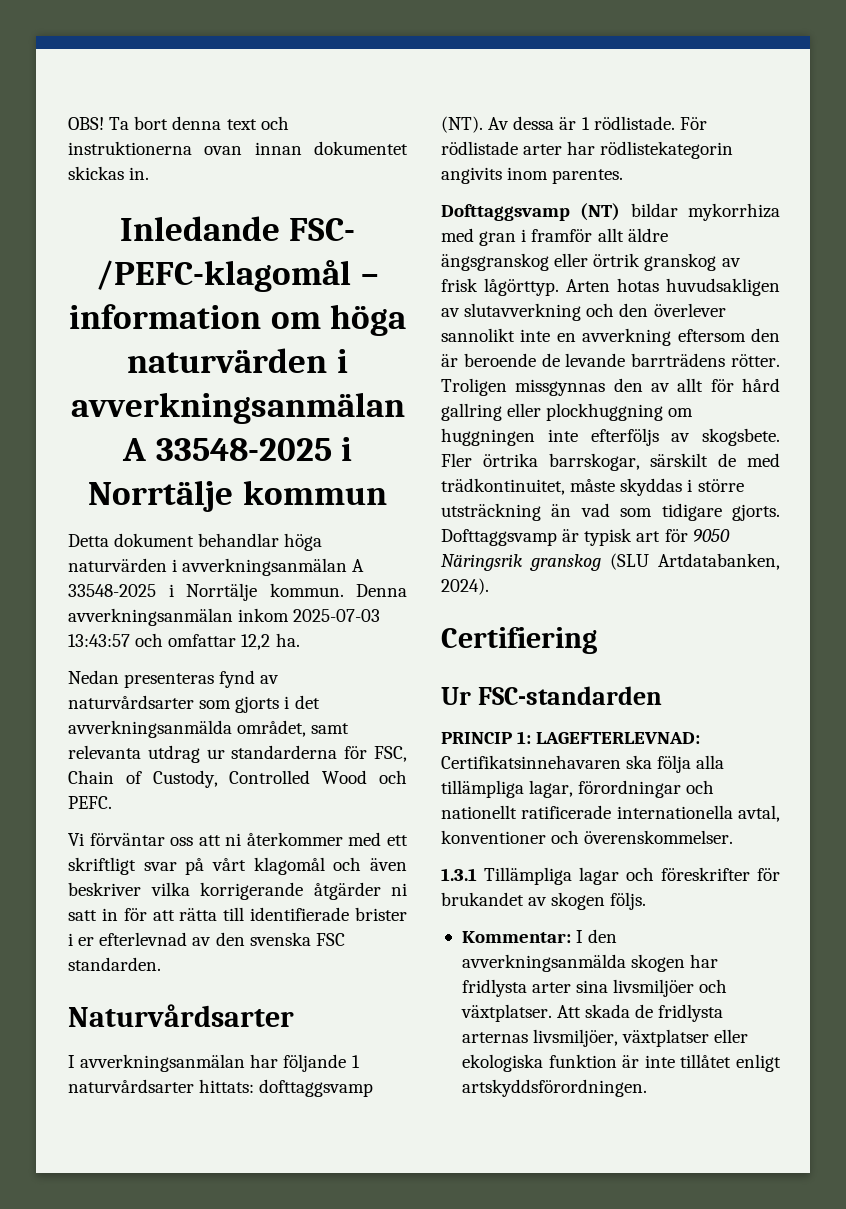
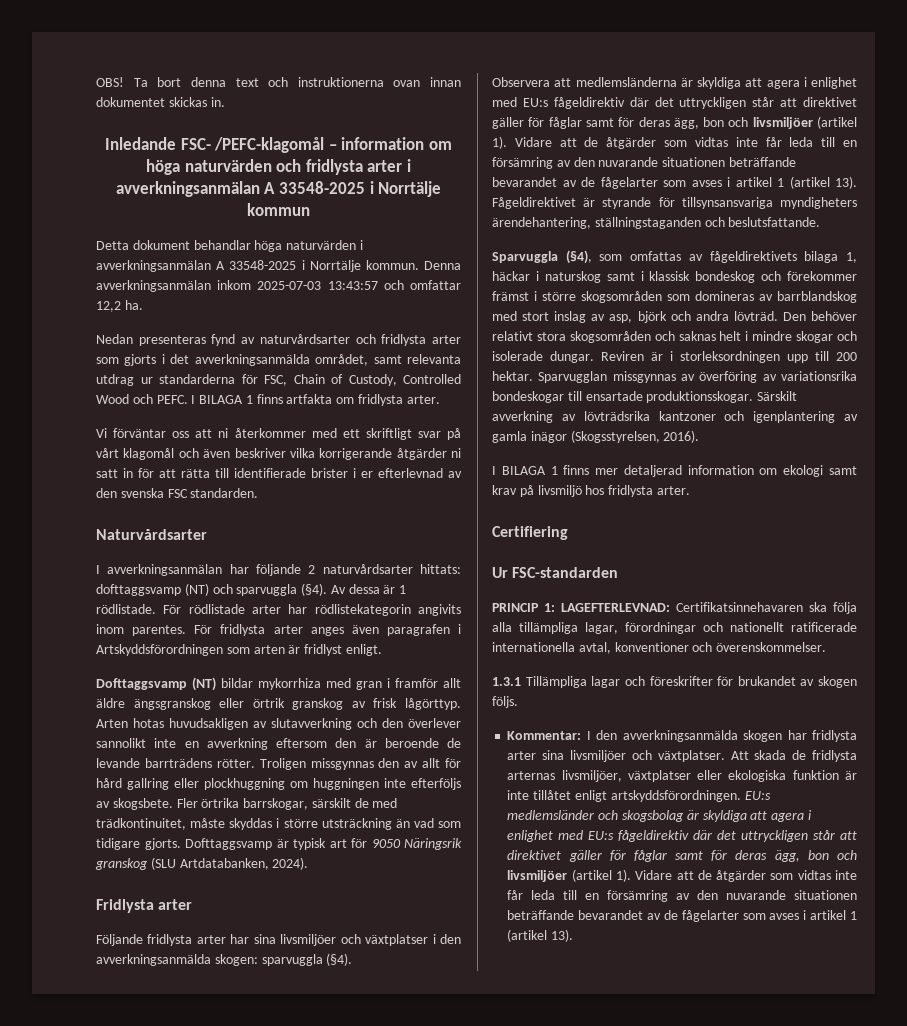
(328, 360) none -> [276,159,403,175] och fridlysta arter
(194, 702) none -> [355,334,461,346] och fridlysta arter
(112, 802) none -> [191,394,440,406] I BILAGA 1 finns artfakta om fridlysta arter.
[351,1055,360,1068] 1 -> [308,565,316,574] 2
[441,116,483,133] (NT). -> [184,583,328,596] (NT) och sparvuggla (§4).
(624, 176) none -> [194,624,461,636] [96,644,382,656] För fridlysta arter anges även paragrafen i Artskyddsförordningen som arten är fridlyst enligt.
(489, 586) none -> [96,899,193,913] [96,934,462,946] [96,953,353,966] [492,77,857,89] [492,97,857,109] [492,116,857,129] [492,136,857,149] [492,157,796,169] [492,176,857,189] [492,197,857,209] [492,217,821,229] [492,250,857,264] [492,271,857,283] [492,291,857,303] [492,311,857,323] [492,331,857,343] [492,351,857,363] [492,371,857,383] [492,391,798,403] [492,411,858,423] [492,430,700,443] [492,465,857,477] [492,485,690,497] // Fridlysta arter // Följande fridlysta arter har sina livsmiljöer och växtplatser i den avverkningsanmälda skogen: sparvuggla (§4). // Observera att medlemsländerna är skyldiga att agera i enlighet med EU:s fågeldirektiv där det uttryckligen står att direktivet gäller för fåglar samt för deras ägg, bon och livsmiljöer (artikel 1). Vidare att de åtgärder som vidtas inte får leda till en försämring av den nuvarande situationen beträffande bevarandet av de fågelarter som avses i artikel 1 (artikel 13). Fågeldirektivet är styrande för tillsynsansvariga myndigheters ärendehantering, ställningstaganden och beslutsfattande. // Sparvuggla (§4), som omfattas av fågeldirektivets bilaga 1, häckar i naturskog samt i klassisk bondeskog och förekommer främst i större skogsområden som domineras av barrblandskog med stort inslag av asp, björk och andra lövträd. Den behöver relativt stora skogsområden och saknas helt i mindre skogar och isolerade dungar. Reviren är i storleksordningen upp till 200 hektar. Sparvugglan missgynnas av överföring av variationsrika bondeskogar till ensartade produktionsskogar. Särskilt avverkning av lövträdsrika kantzoner och igenplantering av gamla inägor (Skogsstyrelsen, 2016). // I BILAGA 1 finns mer detaljerad information om ekologi samt krav på livsmiljö hos fridlysta arter.
(647, 1088) none -> [744,791,771,800] [507,810,812,822] [507,830,857,842] [507,850,858,862] [507,869,857,882] [507,890,857,902] [507,910,857,922] [507,929,574,942] EU:s medlemsländer och skogsbolag är skyldiga att agera i enlighet med EU:s fågeldirektiv där det uttryckligen står att direktivet gäller för fåglar samt för deras ägg, bon och livsmiljöer (artikel 1). Vidare att de åtgärder som vidtas inte får leda till en försämring av den nuvarande situationen beträffande bevarandet av de fågelarter som avses i artikel 1 (artikel 13).

